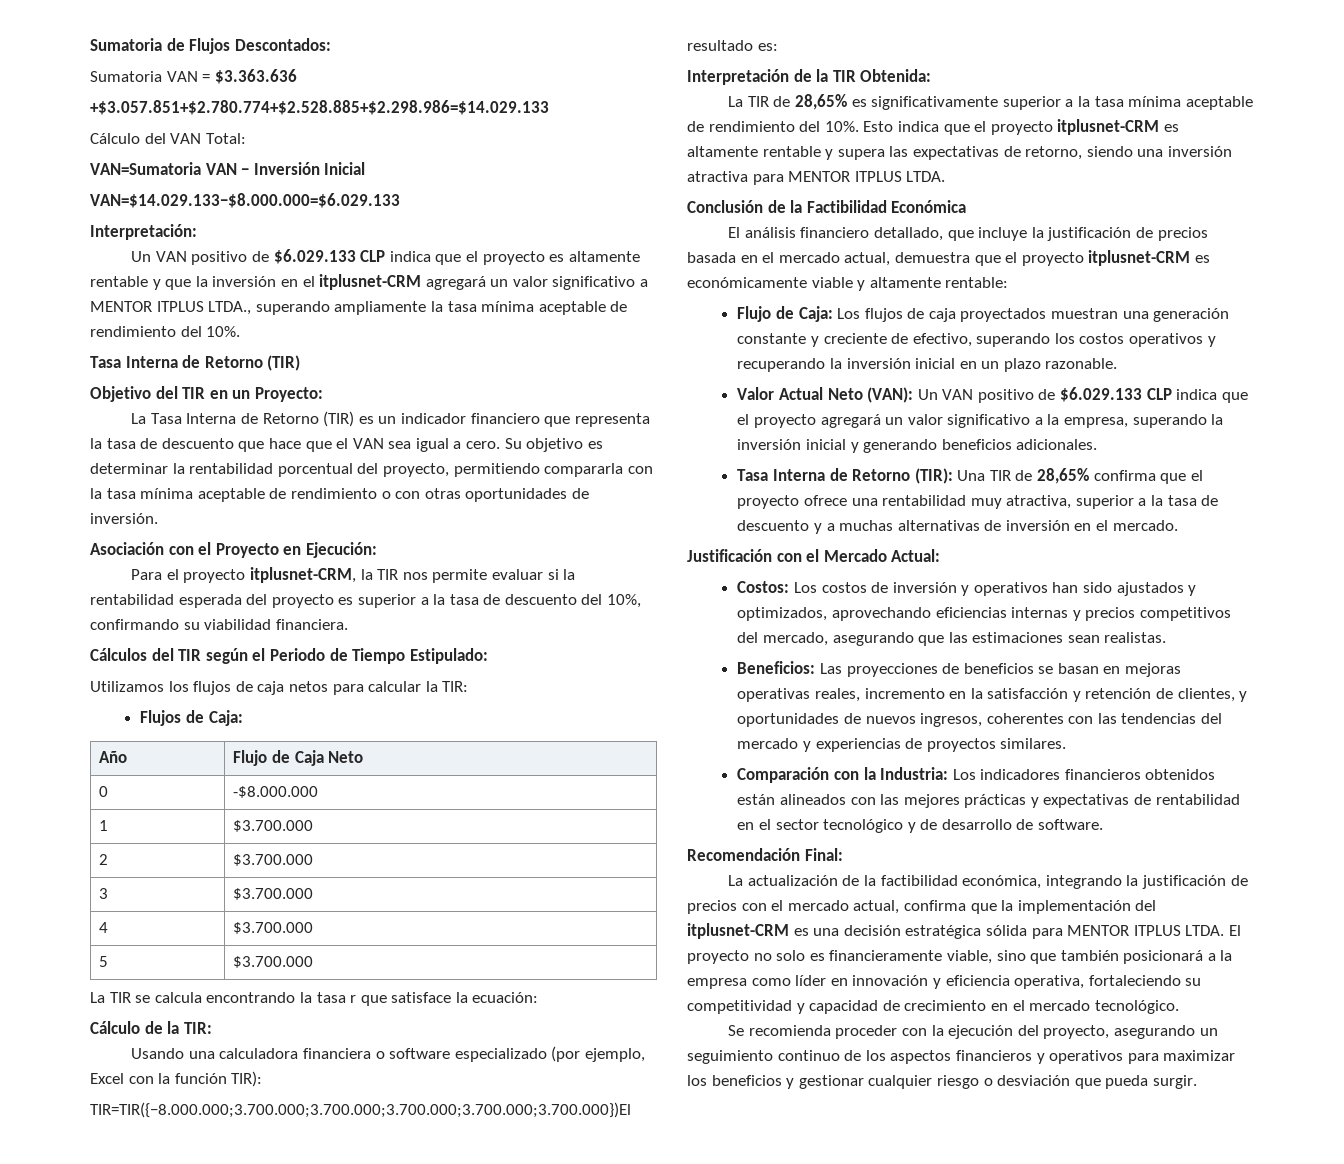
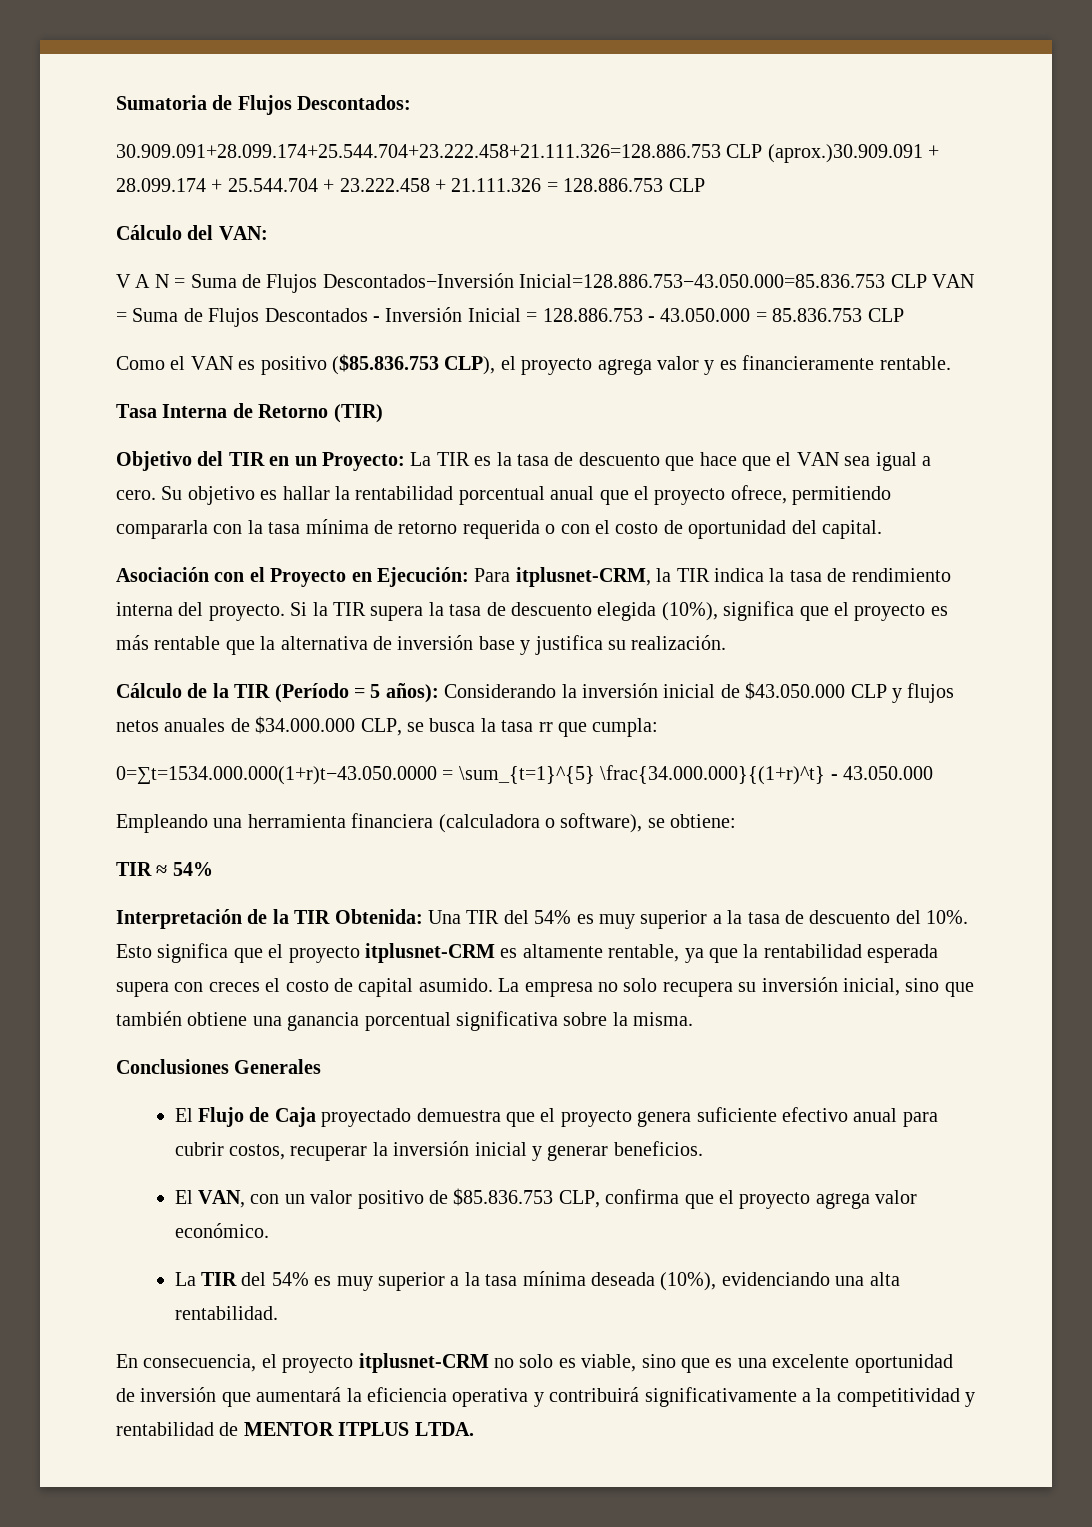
[90,69,297,84] [90,100,549,115] [90,133,246,144] [90,162,366,175] [90,193,400,208] [90,224,197,240] [131,249,640,265] [90,274,649,290] [90,301,628,315] [90,326,241,337] Sumatoria VAN = $3.363.636 // +$3.057.851+$2.780.774+$2.528.885+$2.298.986=$14.029.133 // Cálculo del VAN Total: // VAN=Sumatoria VAN − Inversión Inicial // VAN=$14.029.133−$8.000.000=$6.029.133 // Interpretación: // Un VAN positivo de $6.029.133 CLP indica que el proyecto es altamente rentable y que la inversión en el itplusnet-CRM agregará un valor significativo a MENTOR ITPLUS LTDA., superando ampliamente la tasa mínima aceptable de rendimiento del 10%. -> [116,144,940,163] [116,178,705,192] [116,225,268,240] [116,273,974,293] [116,307,904,327] [116,354,951,375] 30.909.091+28.099.174+25.544.704+23.222.458+21.111.326=128.886.753 CLP (aprox.)30.909.091 + 28.099.174 + 25.544.704 + 23.222.458 + 21.111.326 = 128.886.753 CLP // Cálculo del VAN: // V A N = Suma de Flujos Descontados−Inversión Inicial=128.886.753−43.050.000=85.836.753 CLP VAN = Suma de Flujos Descontados - Inversión Inicial = 128.886.753 - 43.050.000 = 85.836.753 CLP // Como el VAN es positivo ($85.836.753 CLP), el proyecto agrega valor y es financieramente rentable.
[131,411,650,427] // La Tasa Interna de Retorno (TIR) es un indicador financiero que representa -> [410,452,492,466] La TIR es
[90,463,168,474] determinar -> [282,486,330,500] hallar
[357,463,449,477] del proyecto, -> [550,485,787,505] anual que el proyecto ofrece,
[197,488,589,502] [90,513,158,524] aceptable de rendimiento o con otras oportunidades de inversión. -> [374,520,882,539] de retorno requerida o con el costo de oportunidad del capital.
[131,567,576,583] [90,594,354,608] // Para el proyecto itplusnet-CRM, la TIR nos permite evaluar si la rentabilidad esperada del proyecto es -> [474,567,951,587] [116,601,948,621] [116,635,727,655] [116,682,955,703] [116,716,659,737] [116,765,933,785] [116,813,737,833] [116,862,213,876] [116,909,635,929] Para itplusnet-CRM, la TIR indica la tasa de rendimiento interna del proyecto. Si la TIR supera la tasa de descuento elegida (10%), significa que el proyecto es más rentable que la alternativa de inversión base y justifica su realización. // Cálculo de la TIR (Período = 5 años): Considerando la inversión inicial de $43.050.000 CLP y flujos netos anuales de $34.000.000 CLP, se busca la tasa rr que cumpla: // 0=∑t=1534.000.000(1+r)t−43.050.0000 = \sum_{t=1}^{5} \frac{34.000.000}{(1+r)^t} - 43.050.000 // Empleando una herramienta financiera (calculadora o software), se obtiene: // TIR ≈ 54% // Interpretación de la TIR Obtenida: Una TIR del 54% es muy
[607,594,642,608] [90,619,348,630] [90,648,488,664] [90,681,469,695] [140,710,243,726] [99,751,128,763] [233,750,364,766] [99,786,109,797] [233,786,319,798] [99,820,109,831] [233,820,314,832] [99,854,109,865] [233,854,314,866] [99,888,109,899] [233,888,314,900] [99,922,109,933] [233,922,314,934] [99,956,109,967] [233,956,314,968] [90,992,539,1006] [90,1021,212,1034] [131,1046,646,1062] [90,1071,263,1087] [90,1102,631,1118] [687,40,778,51] [687,69,932,85] [728,94,1253,110] [687,121,821,132] 10%, confirmando su viabilidad financiera. // Cálculos del TIR según el Periodo de Tiempo Estipulado: // Utilizamos los flujos de caja netos para calcular la TIR: // Flujos de Caja: // Año | Flujo de Caja Neto // 0 | -$8.000.000 // 1 | $3.700.000 // 2 | $3.700.000 // 3 | $3.700.000 // 4 | $3.700.000 // 5 | $3.700.000 // La TIR se calcula encontrando la tasa r que satisface la ecuación: // Cálculo de la TIR: // Usando una calculadora financiera o software especializado (por ejemplo, Excel con la función TIR): // TIR=TIR({−8.000.000;3.700.000;3.700.000;3.700.000;3.700.000;3.700.000})El resultado es: // Interpretación de la TIR Obtenida: // La TIR de 28,65% es significativamente superior a la tasa mínima aceptable de rendimiento del -> (921, 917) none
[897,121,939,132] indica -> [157,943,229,963] significa
[762,146,1232,160] [687,171,946,185] [687,200,967,213] [728,227,1208,241] [687,250,1210,266] [687,277,1009,291] [737,306,1230,322] [737,333,1216,347] [737,358,1118,372] [737,387,1248,403] [737,414,1224,428] [737,439,1098,453] [737,468,1203,484] [737,495,1219,509] [737,520,1178,534] [687,549,941,562] [737,581,1197,596] [737,607,1231,621] [737,632,1167,646] [737,661,1182,677] [737,688,1248,702] [737,713,1223,727] [737,738,1067,752] [737,767,1216,783] [737,794,1240,808] [737,819,1104,833] [687,848,843,861] [728,875,1248,889] [687,900,1157,914] [687,923,1241,939] [687,950,1233,964] [687,975,1202,989] [687,1000,1179,1014] [728,1025,1218,1039] [687,1050,1236,1064] [687,1075,1197,1089] rentable y supera las expectativas de retorno, siendo una inversión atractiva para MENTOR ITPLUS LTDA. // Conclusión de la Factibilidad Económica // El análisis financiero detallado, que incluye la justificación de precios basada en el mercado actual, demuestra que el proyecto itplusnet-CRM es económicamente viable y altamente rentable: // Flujo de Caja: Los flujos de caja proyectados muestran una generación constante y creciente de efectivo, superando los costos operativos y recuperando la inversión inicial en un plazo razonable. // Valor Actual Neto (VAN): Un VAN positivo de $6.029.133 CLP indica que el proyecto agregará un valor significativo a la empresa, superando la inversión inicial y generando beneficios adicionales. // Tasa Interna de Retorno (TIR): Una TIR de 28,65% confirma que el proyecto ofrece una rentabilidad muy atractiva, superior a la tasa de descuento y a muchas alternativas de inversión en el mercado. // Justificación con el Mercado Actual: // Costos: Los costos de inversión y operativos han sido ajustados y optimizados, aprovechando eficiencias internas y precios competitivos del mercado, asegurando que las estimaciones sean realistas. // Beneficios: Las proyecciones de beneficios se basan en mejoras operativas reales, incremento en la satisfacción y retención de clientes, y oportunidades de nuevos ingresos, coherentes con las tendencias del mercado y experiencias de proyectos similares. // Comparación con la Industria: Los indicadores financieros obtenidos están alineados con las mejores prácticas y expectativas de rentabilidad en el sector tecnológico y de desarrollo de software. // Recomendación Final: // La actualización de la factibilidad económica, integrando la justificación de precios con el mercado actual, confirma que la implementación del itplusnet-CRM es una decisión estratégica sólida para MENTOR ITPLUS LTDA. El proyecto no solo es financieramente viable, sino que también posicionará a la empresa como líder en innovación y eficiencia operativa, fortaleciendo su competitividad y capacidad de crecimiento en el mercado tecnológico. // Se recomienda proceder con la ejecución del proyecto, asegurando un seguimiento continuo de los aspectos financieros y operativos para maximizar los beneficios y gestionar cualquier riesgo o desviación que pueda surgir. -> [608,944,939,963] [116,977,974,997] [116,1011,694,1031] [116,1059,322,1074] [174,1107,938,1127] [174,1141,703,1161] [174,1188,918,1209] [174,1223,269,1238] [174,1271,900,1291] [174,1306,278,1320] [116,1353,953,1373] [116,1387,976,1407] [116,1422,474,1436] rentable, ya que la rentabilidad esperada supera con creces el costo de capital asumido. La empresa no solo recupera su inversión inicial, sino que también obtiene una ganancia porcentual significativa sobre la misma. // Conclusiones Generales // El Flujo de Caja proyectado demuestra que el proyecto genera suficiente efectivo anual para cubrir costos, recuperar la inversión inicial y generar beneficios. // El VAN, con un valor positivo de $85.836.753 CLP, confirma que el proyecto agrega valor económico. // La TIR del 54% es muy superior a la tasa mínima deseada (10%), evidenciando una alta rentabilidad. // En consecuencia, el proyecto itplusnet-CRM no solo es viable, sino que es una excelente oportunidad de inversión que aumentará la eficiencia operativa y contribuirá significativamente a la competitividad y rentabilidad de MENTOR ITPLUS LTDA.

